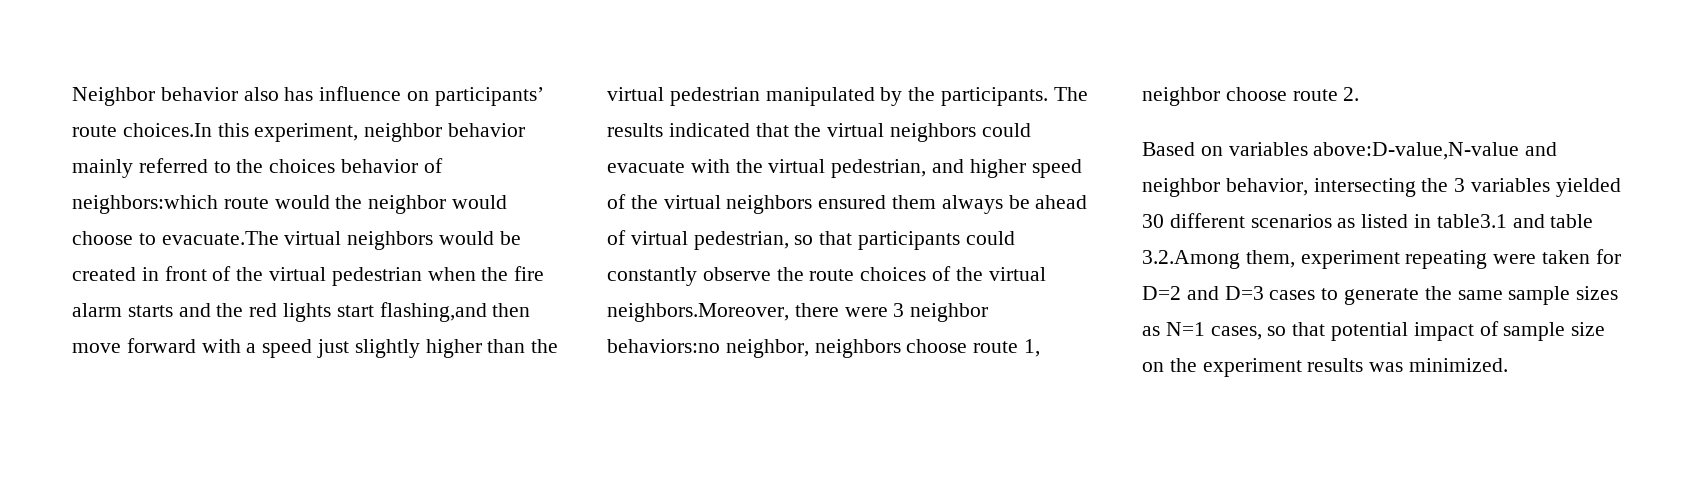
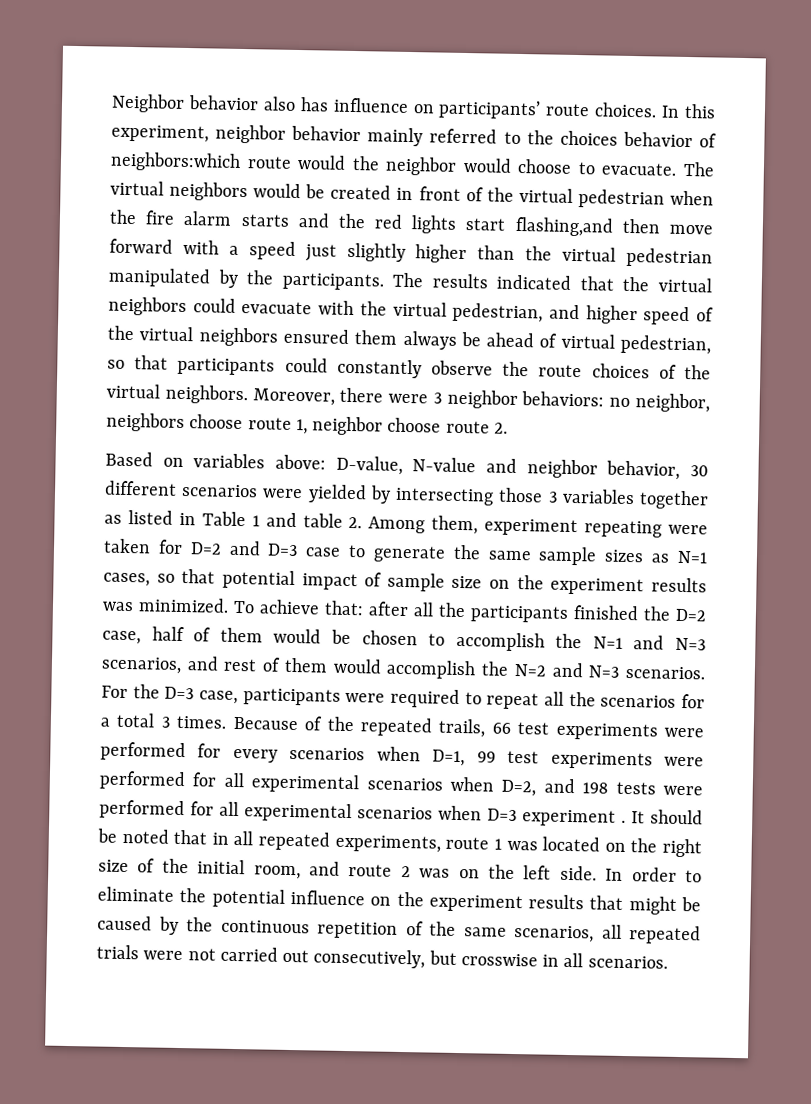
[122,123,212,137] choices.In -> [594,102,681,118] choices. In
[161,231,279,245] evacuate.The -> [601,161,715,177] evacuate. The
[607,303,789,322] neighbors.Moreover, -> [164,384,335,406] neighbors. Moreover,
[607,339,720,353] behaviors:no -> [521,391,631,408] behaviors: no
[1313,142,1558,160] [1142,178,1621,197] [1142,213,1594,228] [1142,250,1240,269] above:D-value,N-value and neighbor behavior, intersecting the 3 variables yielded 30 different scenarios as listed in table3.1 and table 3.2.Among -> [275,454,709,480] [104,480,709,510] [104,509,426,534] above: D-value, N-value and neighbor behavior, 30 different scenarios were yielded by intersecting those 3 variables together as listed in Table 1 and table 2. Among
[1269,290,1316,300] cases -> [305,547,342,557] case
(1509, 365) none -> [233,599,707,623] [102,626,706,652] [101,656,706,680] [101,684,705,710] [100,712,704,741] [100,741,705,770] [99,770,703,797] [99,799,703,827] [97,828,702,858] [98,858,702,883] [97,886,701,915] [97,915,701,945] [96,944,668,969] To achieve that: after all the participants finished the D=2 case, half of them would be chosen to accomplish the N=1 and N=3 scenarios, and rest of them would accomplish the N=2 and N=3 scenarios. For the D=3 case, participants were required to repeat all the scenarios for a total 3 times. Because of the repeated trails, 66 test experiments were performed for every scenarios when D=1, 99 test experiments were performed for all experimental scenarios when D=2, and 198 tests were performed for all experimental scenarios when D=3 experiment . It should be noted that in all repeated experiments, route 1 was located on the right size of the initial room, and route 2 was on the left side. In order to eliminate the potential influence on the experiment results that might be caused by the continuous repetition of the same scenarios, all repeated trials were not carried out consecutively, but crosswise in all scenarios.

